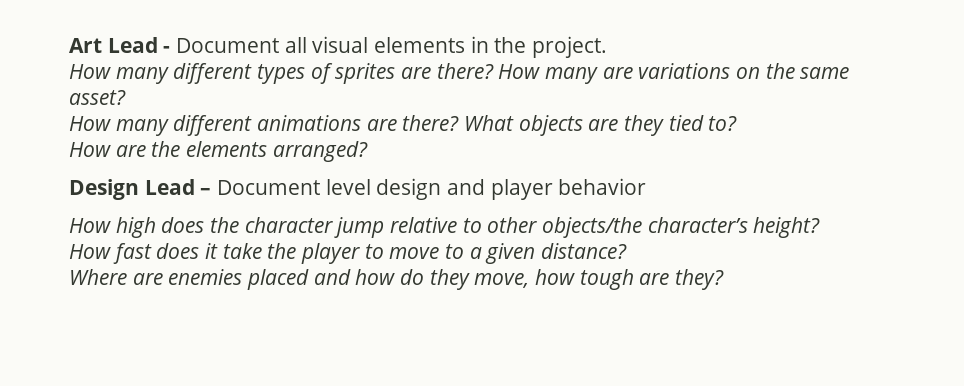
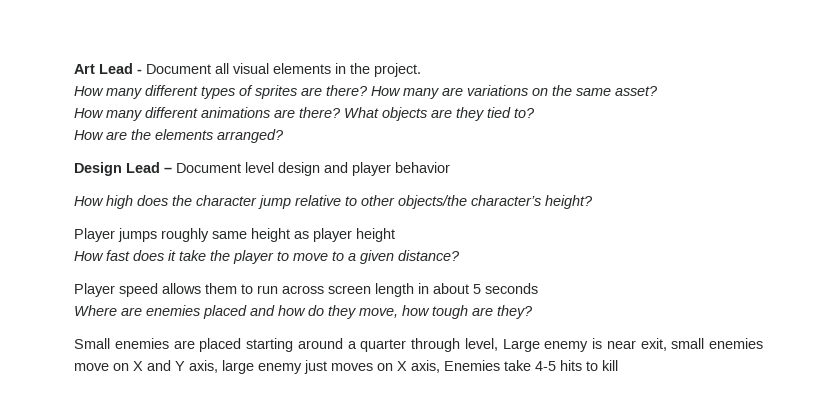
(821, 227) none -> [74,228,395,242] // Player jumps roughly same height as player height
(628, 251) none -> [74,283,538,297] // Player speed allows them to run across screen length in about 5 seconds
(725, 279) none -> [74,338,763,352] [74,360,618,374] // Small enemies are placed starting around a quarter through level, Large enemy is near exit, small enemies move on X and Y axis, large enemy just moves on X axis, Enemies take 4-5 hits to kill

